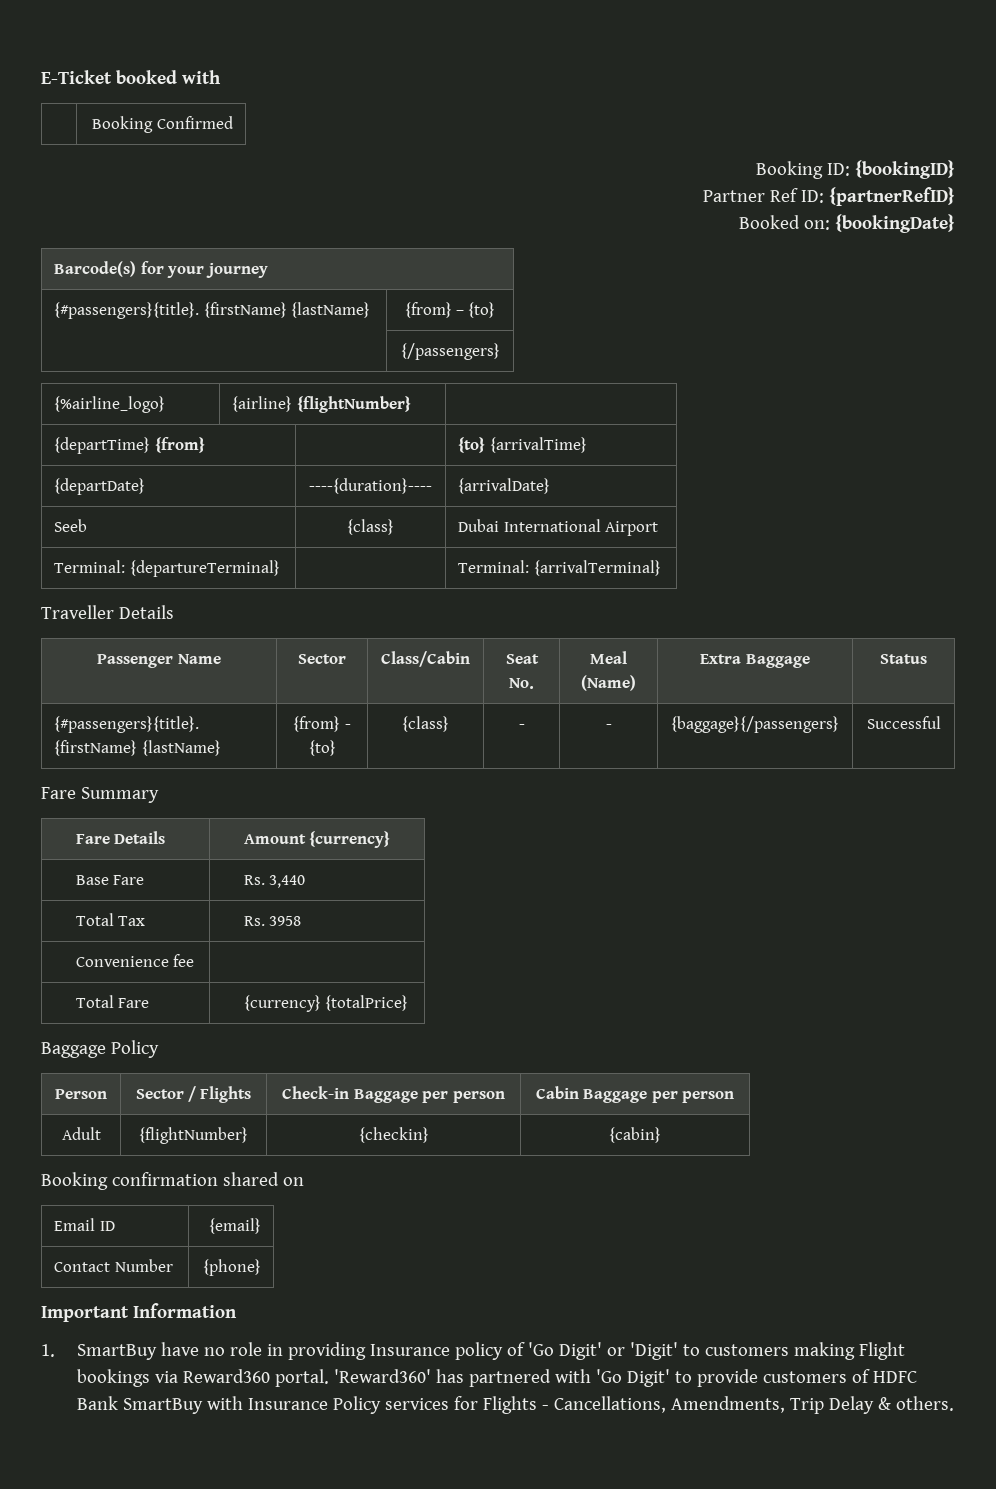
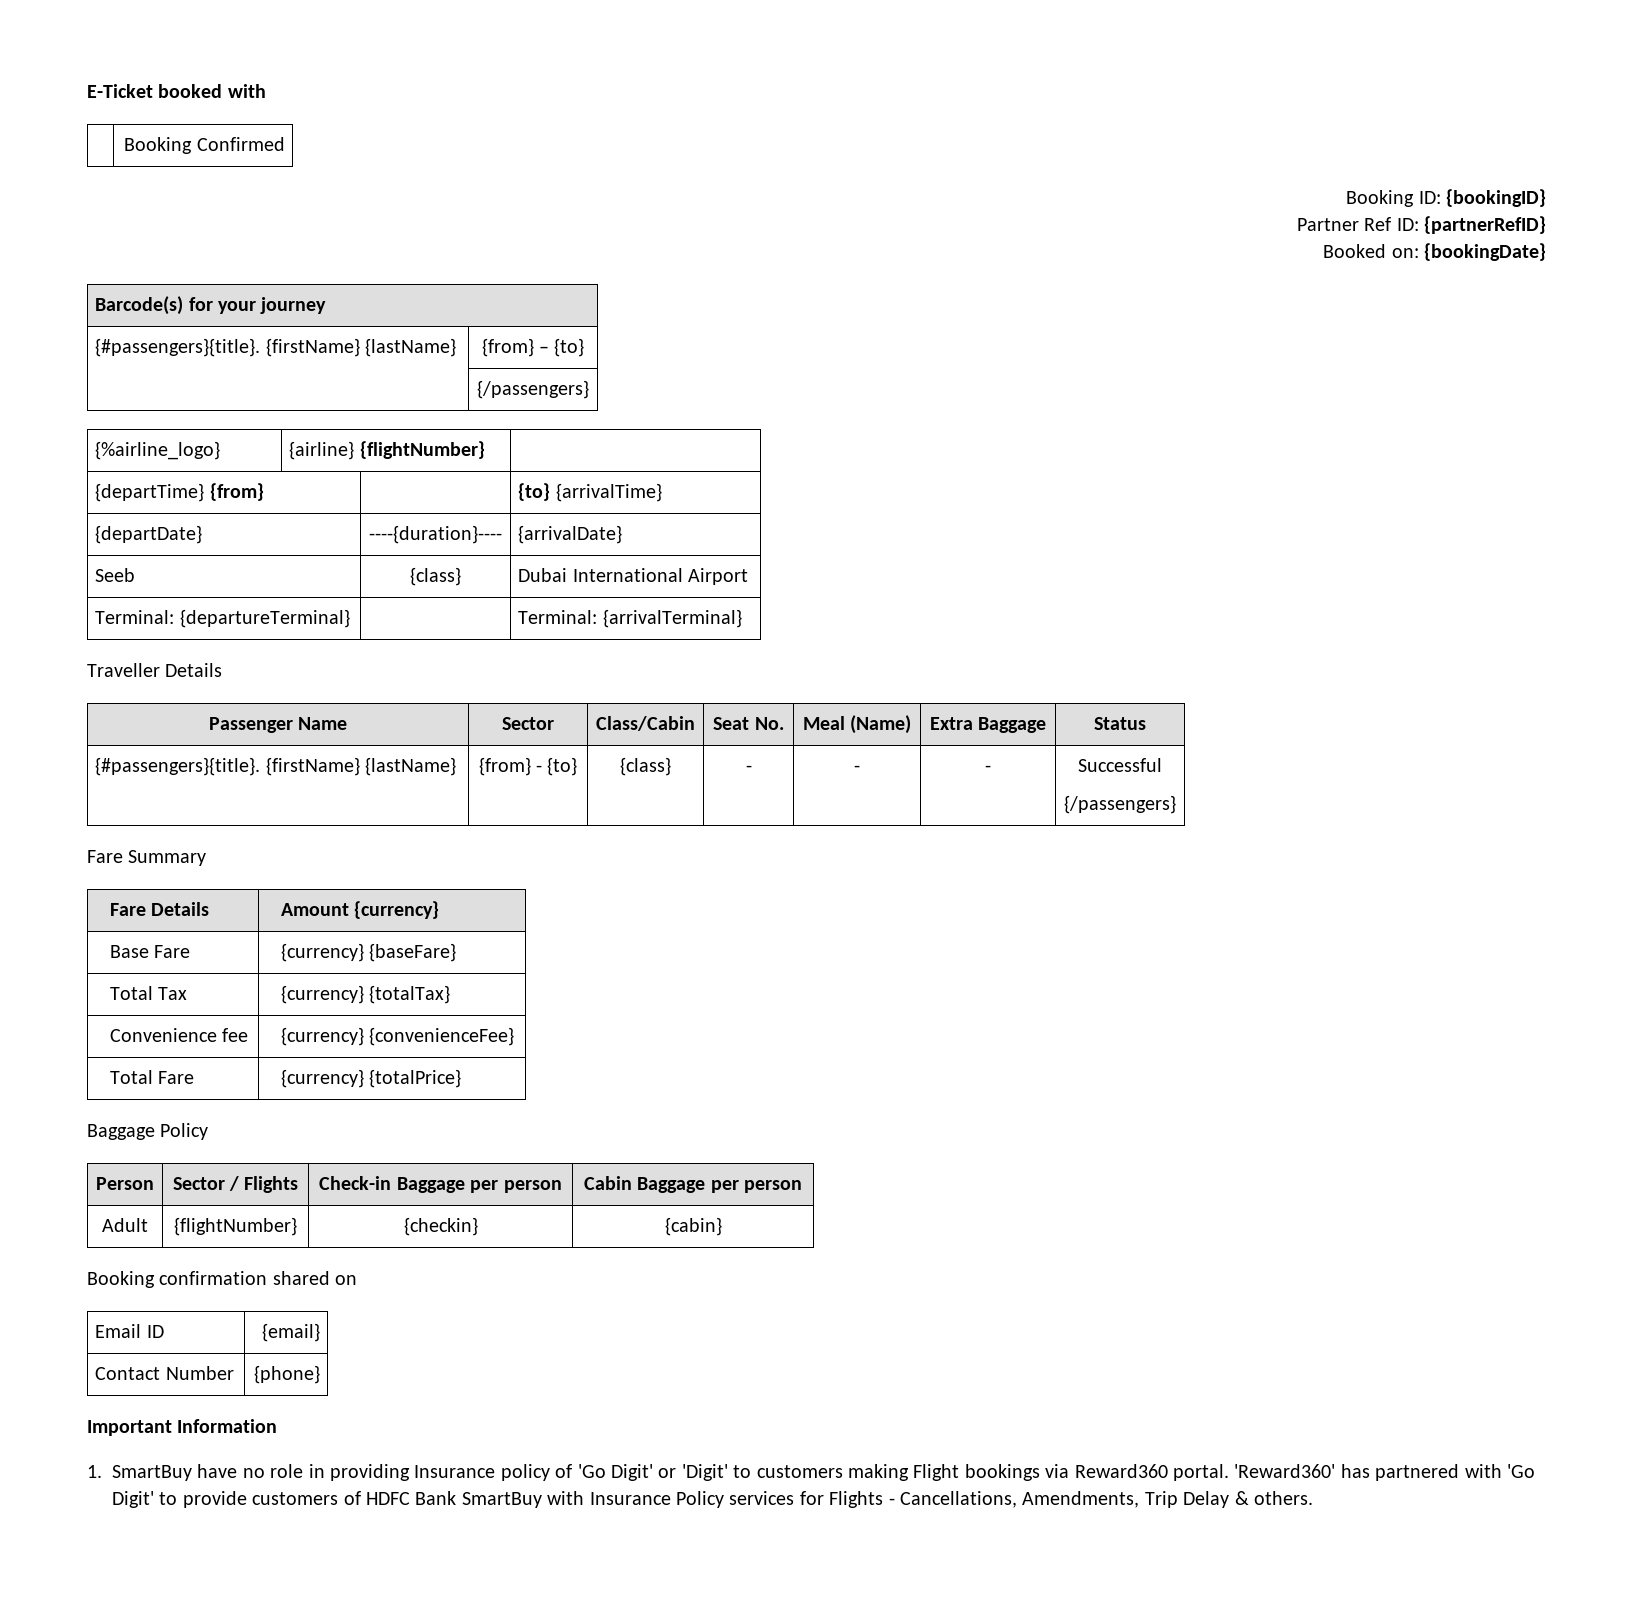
[671,716,839,733] {baggage}{/passengers} -> [985,765,991,772] -
(941, 722) none -> [1064,795,1176,814] // {/passengers}
[243,875,306,888] Rs. 3,440 -> [280,943,456,962] {currency} {baseFare}
[243,916,302,926] Rs. 3958 -> [280,985,450,1004] {currency} {totalTax}
(195, 960) none -> [280,1027,514,1046] {currency} {convenienceFee}

